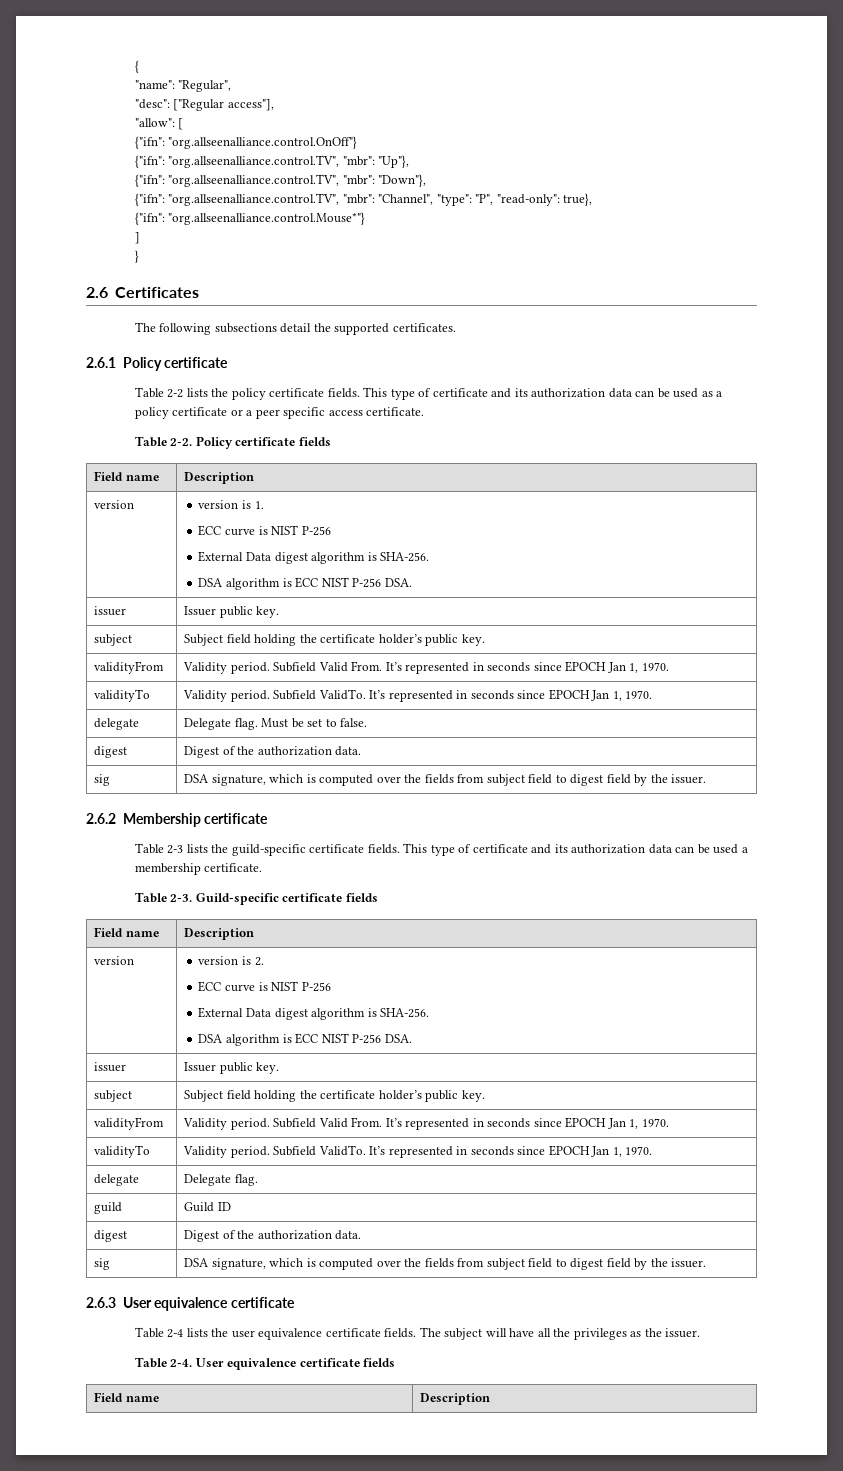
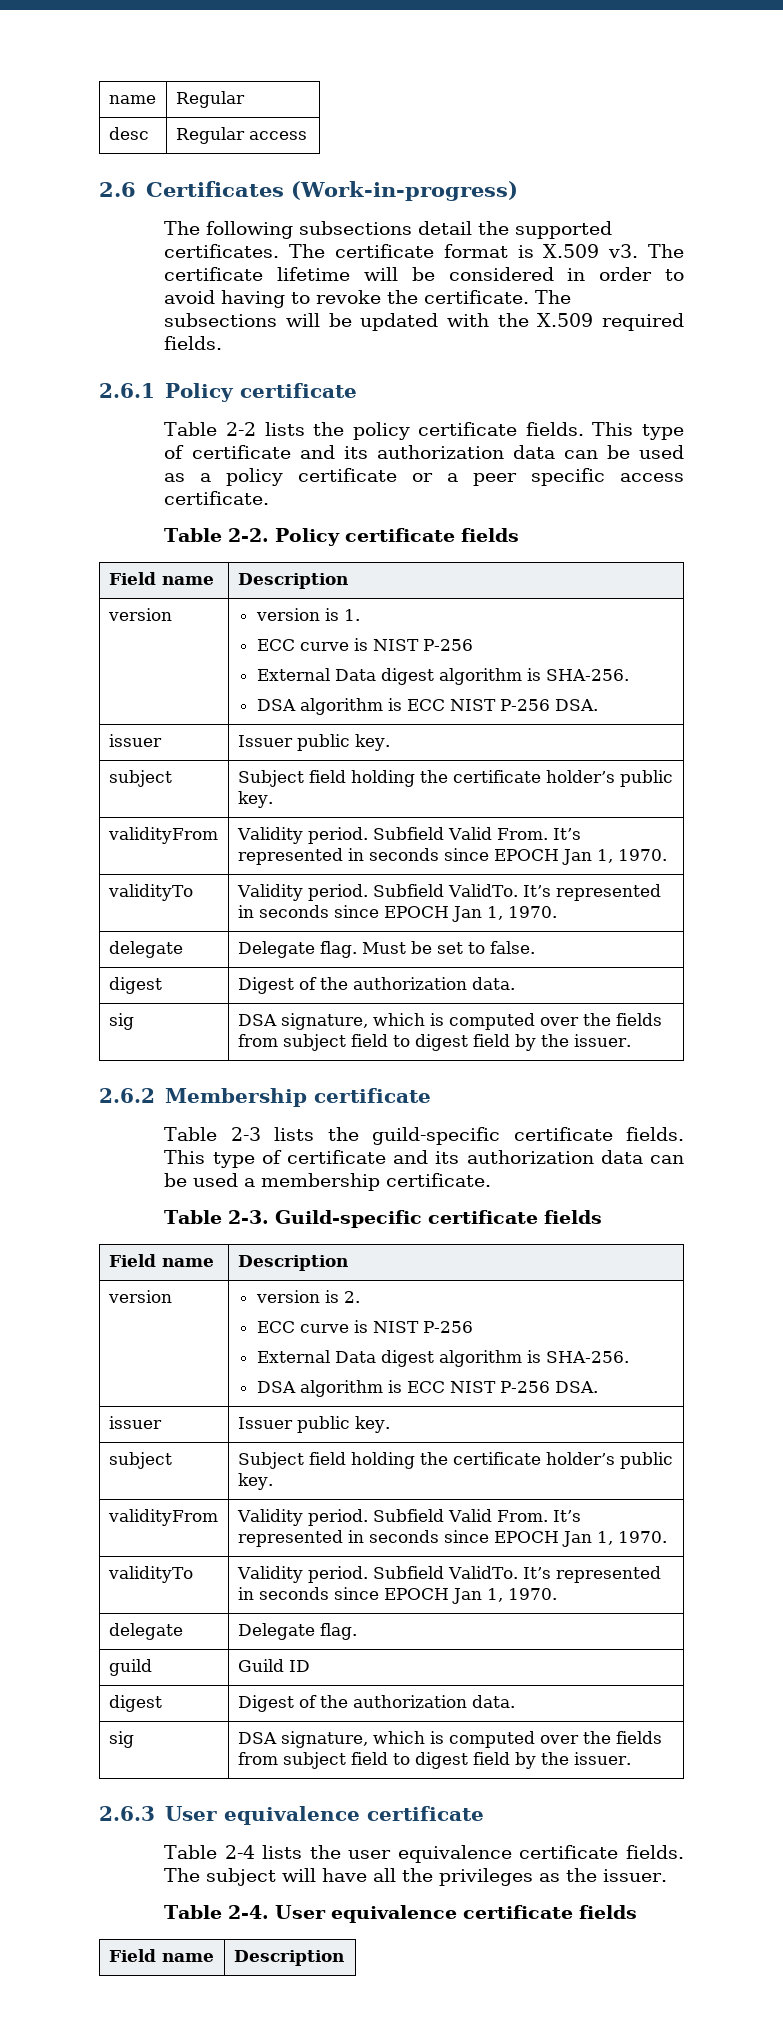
[134,60,139,73] [134,80,232,92] [134,99,274,111] [134,118,184,130] [134,136,358,149] [134,155,410,168] [134,174,427,187] [134,193,593,206] [134,212,366,225] [134,232,140,244] [134,250,139,263] { // "name": "Regular", // "desc": ["Regular access"], // "allow": [ // {"ifn": "org.allseenalliance.control.OnOff"} // {"ifn": "org.allseenalliance.control.TV", "mbr": "Up"}, // {"ifn": "org.allseenalliance.control.TV", "mbr": "Down"}, // {"ifn": "org.allseenalliance.control.TV", "mbr": "Channel", "type": "P", "read-only": true}, // {"ifn": "org.allseenalliance.control.Mouse*"} // ] // } -> [108,95,156,104] [175,91,245,108] [108,127,149,140] [175,127,307,144] name | Regular // desc | Regular access
(199, 292) none -> [290,181,519,201] (Work-in-progress)
(456, 327) none -> [289,244,685,258] [164,267,685,281] [164,290,572,308] [164,313,685,331] [164,336,223,350] The certificate format is X.509 v3. The certificate lifetime will be considered in order to avoid having to revoke the certificate. The subsections will be updated with the X.509 required fields.

